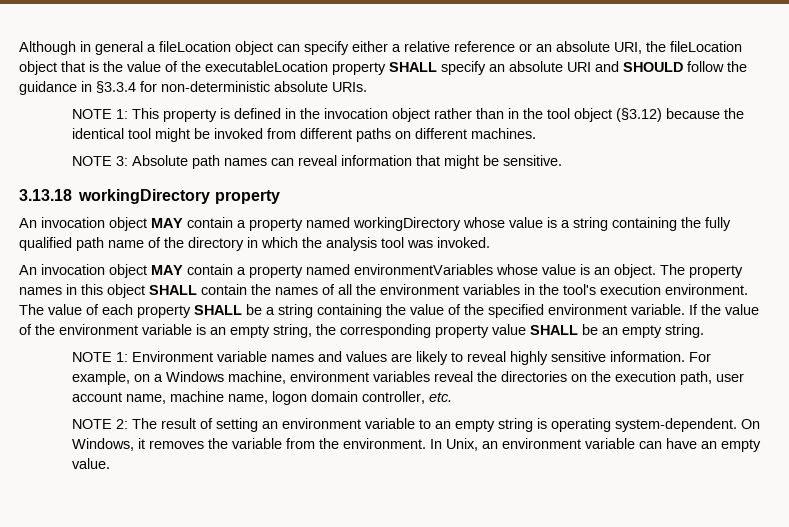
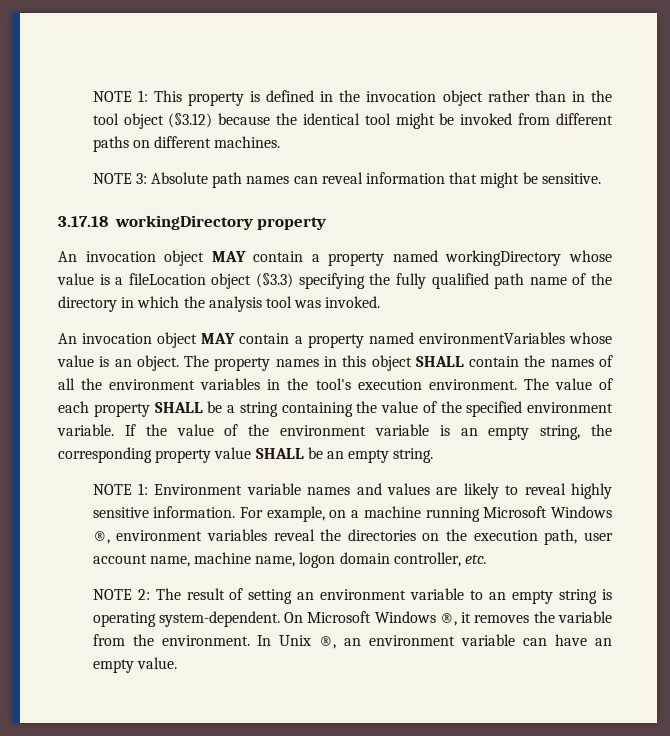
[19,41,742,55] [19,61,747,75] [19,81,367,95] Although in general a fileLocation object can specify either a relative reference or an absolute URI, the fileLocation object that is the value of the executableLocation property SHALL specify an absolute URI and SHOULD follow the guidance in §3.3.4 for non-deterministic absolute URIs. // -> (92, 96) none
[19,189,72,201] 3.13.18 -> [58,216,108,227] 3.17.18
[573,217,677,231] string containing -> [128,273,365,289] fileLocation object (§3.3) specifying
[165,371,286,384] Windows machine, -> [363,506,612,522] [92,531,110,544] machine running Microsoft Windows ®,
[71,438,134,451] Windows, -> [307,611,457,626] Microsoft Windows ®,
[445,438,478,451] Unix, -> [279,635,337,649] Unix ®,

